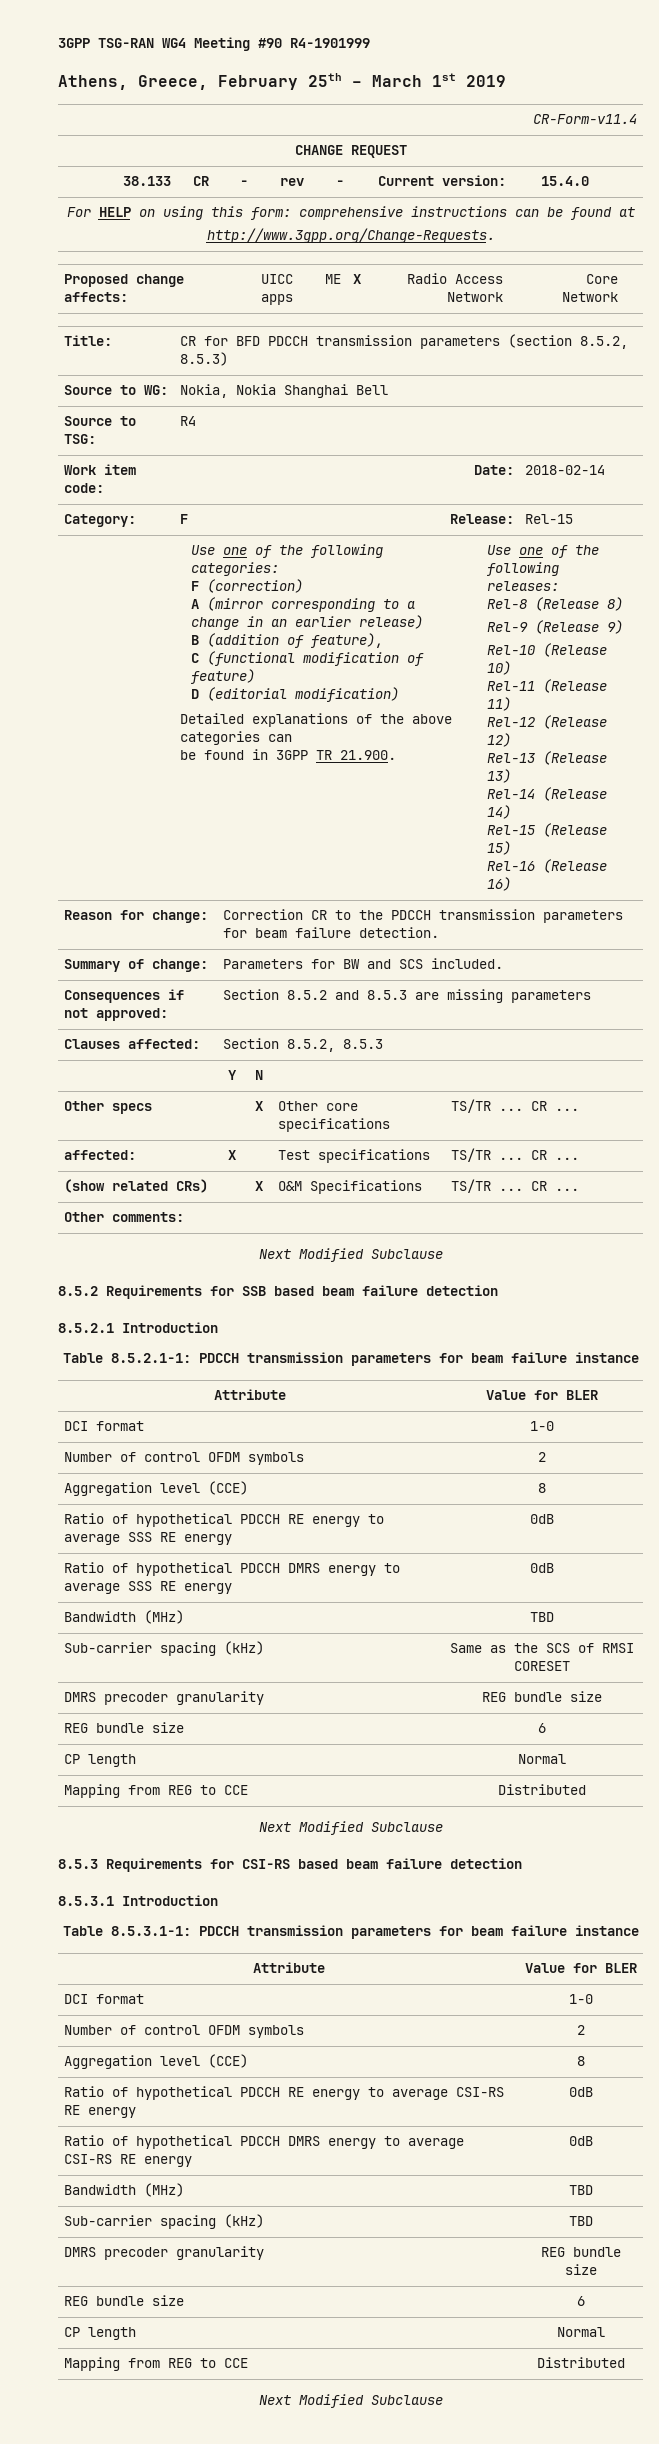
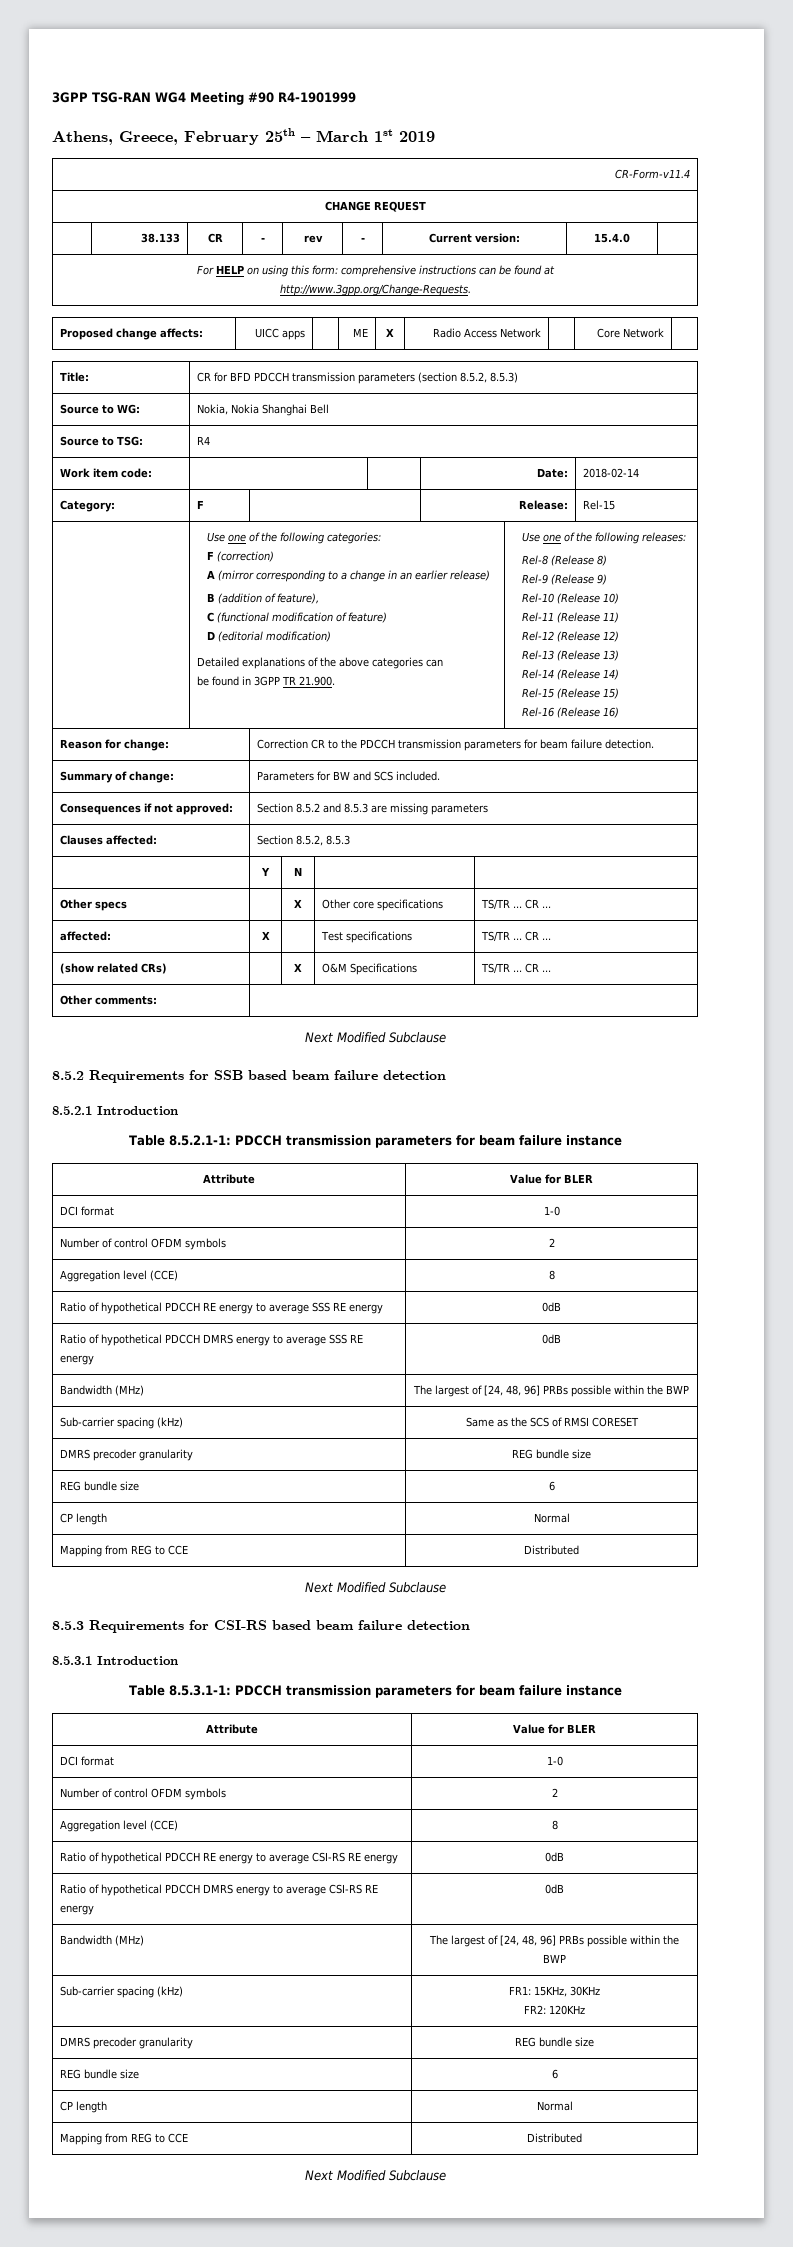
[529,1612,554,1622] TBD -> [413,1385,689,1397] The largest of [24, 48, 96] PRBs possible within the BWP
[568,2185,593,2195] [64,2214,265,2229] [568,2216,593,2226] TBD // Sub-carrier spacing (kHz) | TBD -> [429,1935,679,1947] [543,1954,566,1963] [60,1986,184,1998] [509,1986,600,1997] [524,2005,585,2015] The largest of [24, 48, 96] PRBs possible within the BWP // Sub-carrier spacing (kHz) | FR1: 15KHz, 30KHz // FR2: 120KHz

